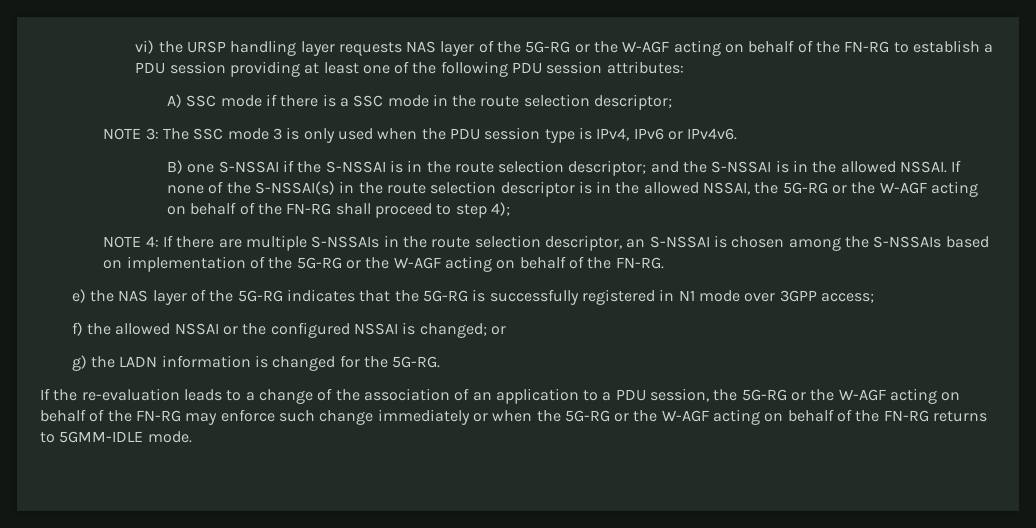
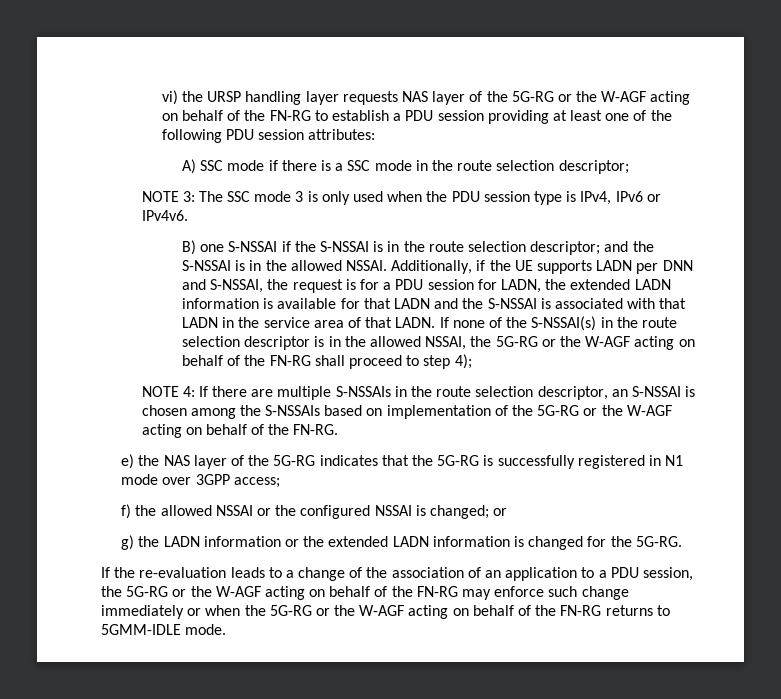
(948, 167) none -> [391,260,693,274] [182,279,671,293] [182,298,687,309] [182,317,436,328] Additionally, if the UE supports LADN per DNN and S-NSSAI, the request is for a PDU session for LADN, the extended LADN information is available for that LADN and the S-NSSAI is associated with that LADN in the service area of that LADN.
(251, 361) none -> [285,536,510,547] or the extended LADN information

